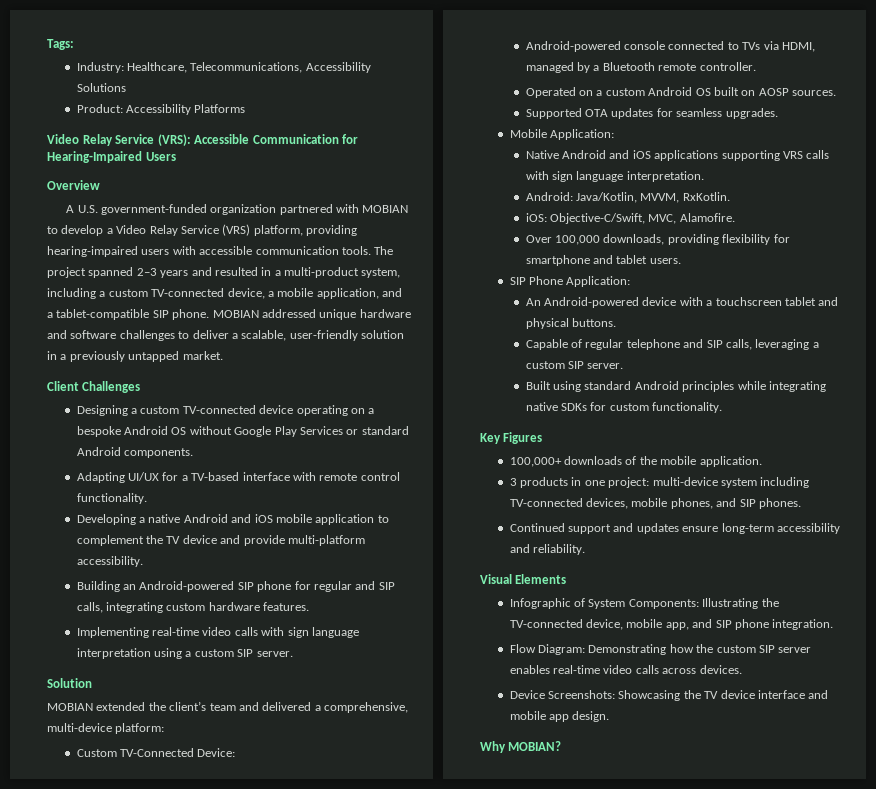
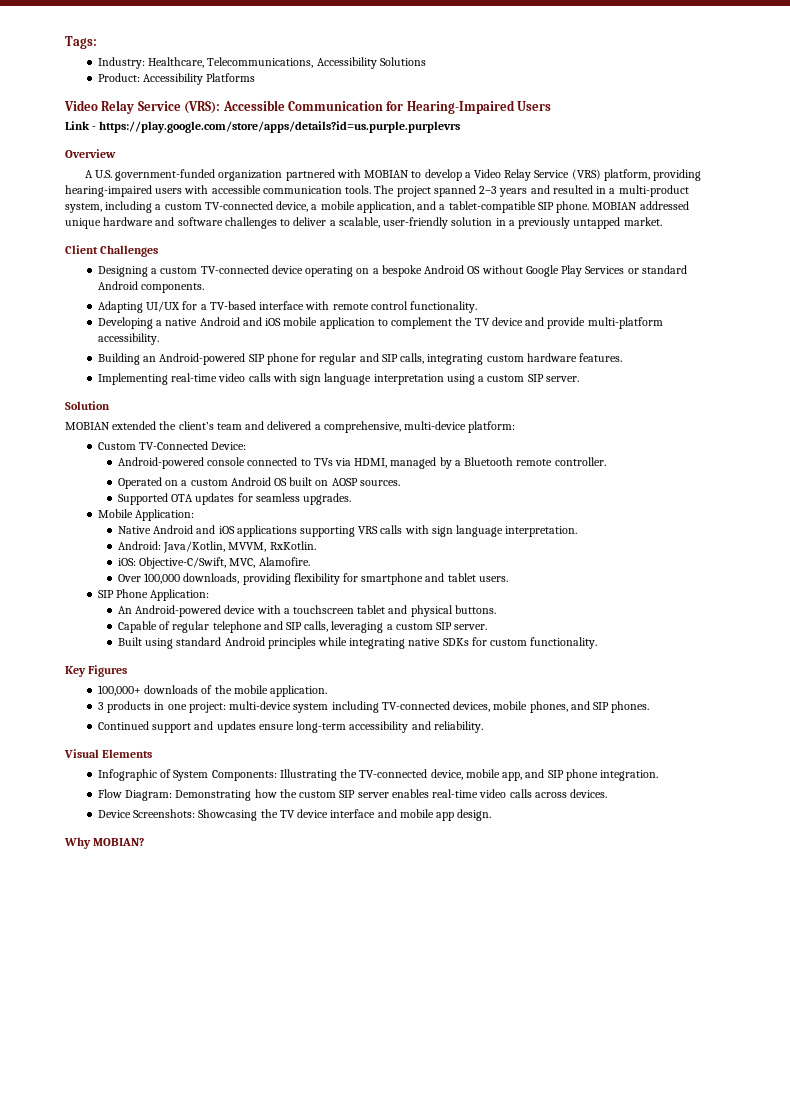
(176, 156) none -> [65,121,461,133] // Link - https://play.google.com/store/apps/details?id=us.purple.purplevrs

